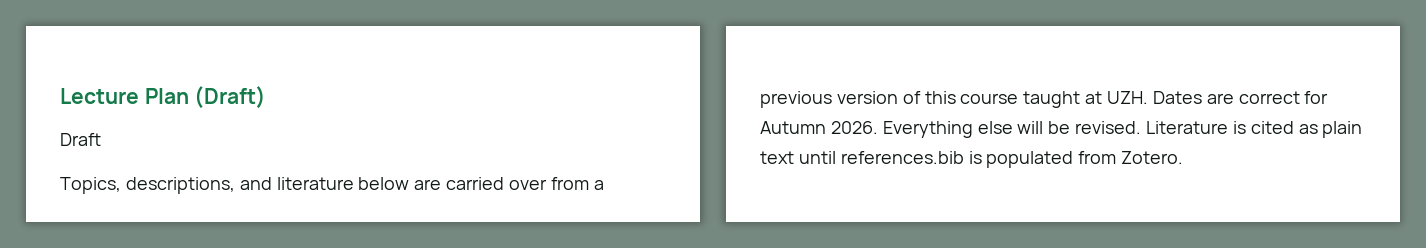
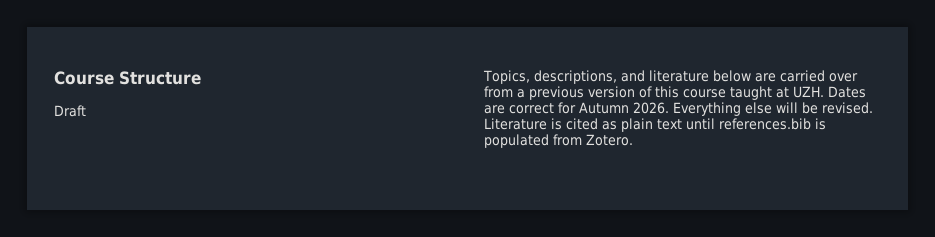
[60,86,267,108] Lecture Plan (Draft) -> [54,71,201,85] Course Structure

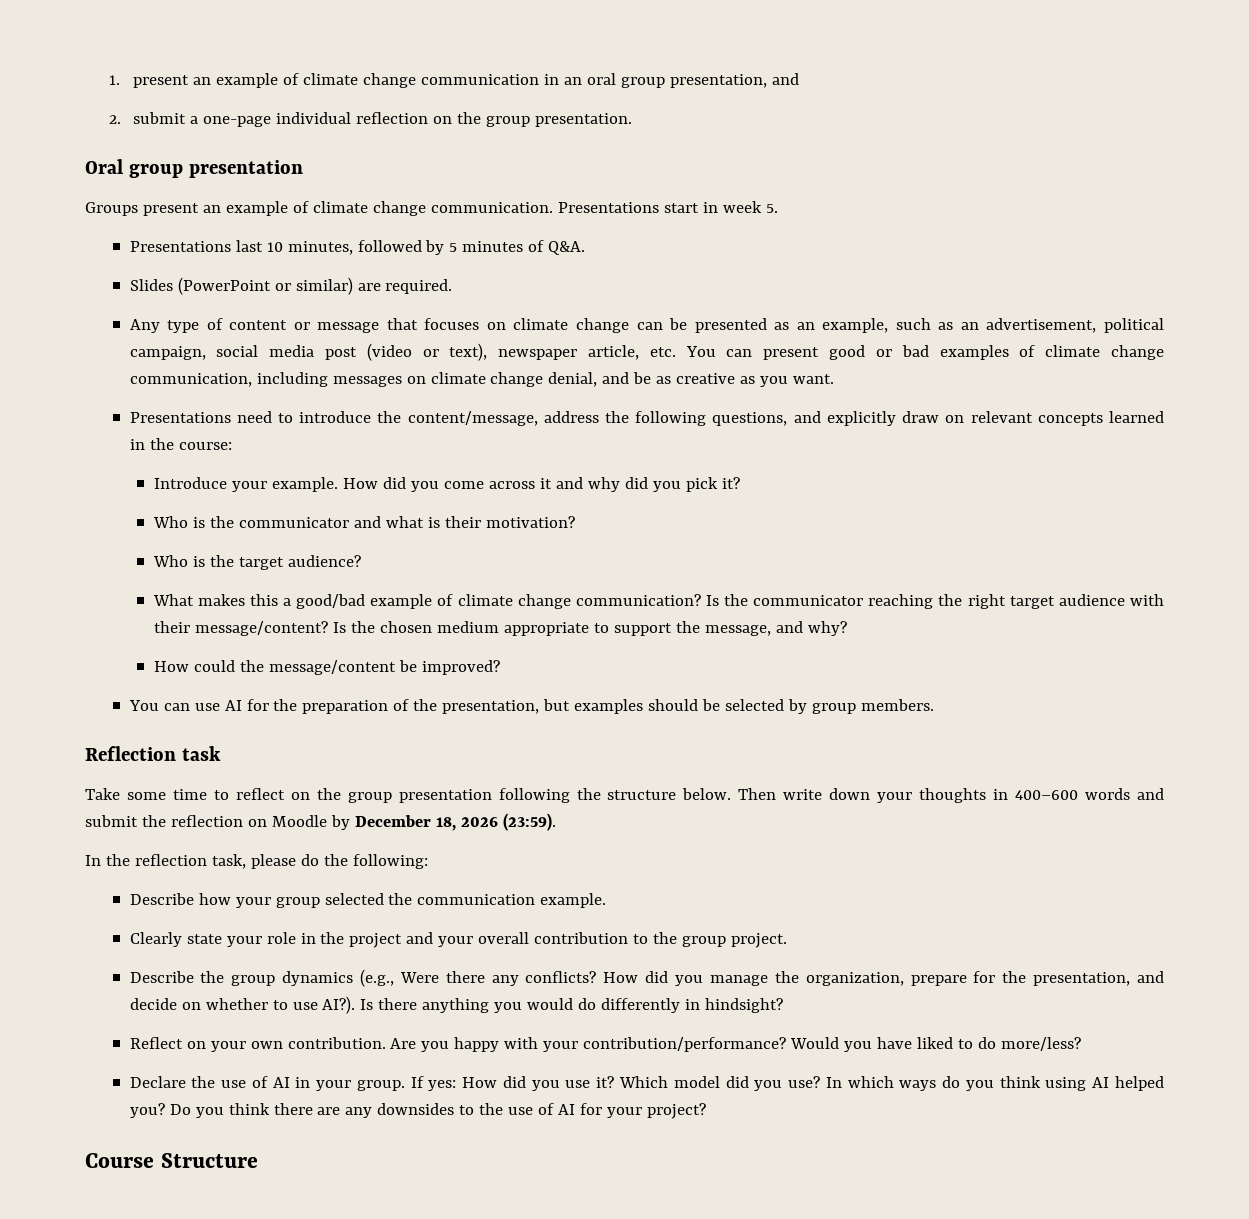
[54,71,201,85] [54,105,86,117] [483,70,858,84] [484,86,866,100] [484,102,873,116] [484,118,826,132] [484,134,633,148] Course Structure // Draft // Topics, descriptions, and literature below are carried over from a previous version of this course taught at UZH. Dates are correct for Autumn 2026. Everything else will be revised. Literature is cited as plain text until references.bib is populated from Zotero. -> [109,73,800,88] [109,112,633,127] [85,159,303,178] [85,201,778,216] [129,240,586,255] [129,277,453,295] [129,318,1164,333] [129,343,1165,361] [129,372,835,387] [129,411,1164,426] [129,438,232,450] [153,477,740,492] [152,516,575,528] [152,555,361,570] [152,594,1165,609] [153,621,847,636] [153,660,500,675] [128,699,935,714] [85,746,221,761] [85,788,1165,803] [85,813,556,831] [85,854,428,869] [129,893,607,908] [129,932,788,948] [129,969,1165,987] [129,996,784,1014] [129,1037,1082,1052] [129,1076,1164,1091] [129,1103,707,1119] [85,1153,258,1168] 1. present an example of climate change communication in an oral group presentation, and // 2. submit a one-page individual reflection on the group presentation. // Oral group presentation // Groups present an example of climate change communication. Presentations start in week 5. // Presentations last 10 minutes, followed by 5 minutes of Q&A. // Slides (PowerPoint or similar) are required. // Any type of content or message that focuses on climate change can be presented as an example, such as an advertisement, political campaign, social media post (video or text), newspaper article, etc. You can present good or bad examples of climate change communication, including messages on climate change denial, and be as creative as you want. // Presentations need to introduce the content/message, address the following questions, and explicitly draw on relevant concepts learned in the course: // Introduce your example. How did you come across it and why did you pick it? // Who is the communicator and what is their motivation? // Who is the target audience? // What makes this a good/bad example of climate change communication? Is the communicator reaching the right target audience with their message/content? Is the chosen medium appropriate to support the message, and why? // How could the message/content be improved? // You can use AI for the preparation of the presentation, but examples should be selected by group members. // Reflection task // Take some time to reflect on the group presentation following the structure below. Then write down your thoughts in 400–600 words and submit the reflection on Moodle by December 18, 2026 (23:59). // In the reflection task, please do the following: // Describe how your group selected the communication example. // Clearly state your role in the project and your overall contribution to the group project. // Describe the group dynamics (e.g., Were there any conflicts? How did you manage the organization, prepare for the presentation, and decide on whether to use AI?). Is there anything you would do differently in hindsight? // Reflect on your own contribution. Are you happy with your contribution/performance? Would you have liked to do more/less? // Declare the use of AI in your group. If yes: How did you use it? Which model did you use? In which ways do you think using AI helped you? Do you think there are any downsides to the use of AI for your project? // Course Structure

